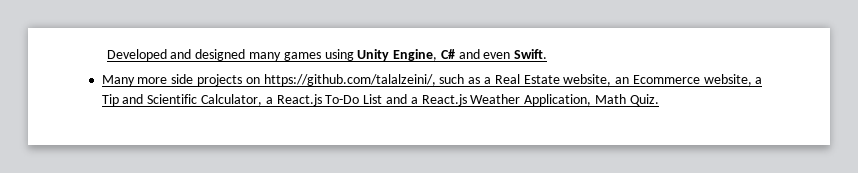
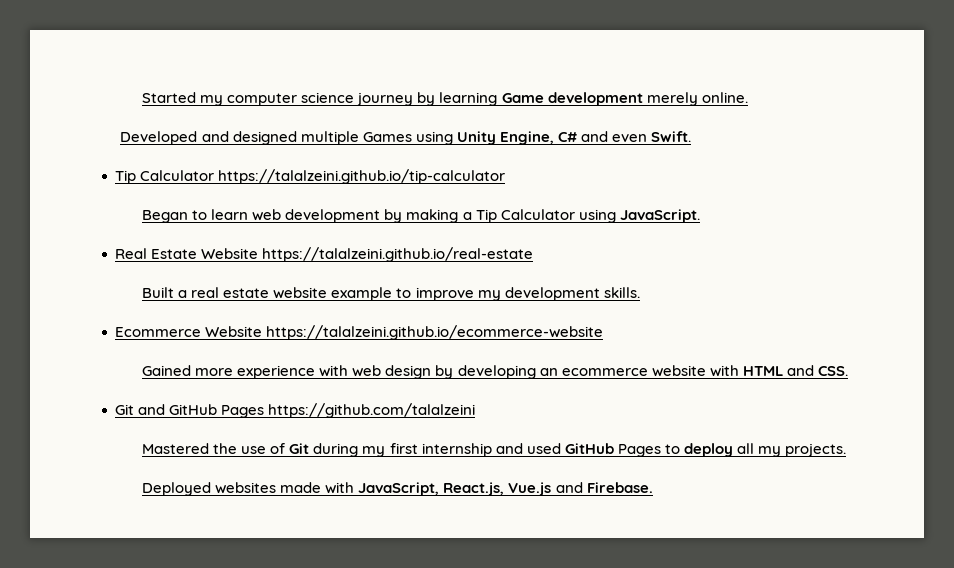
(106, 55) none -> [142,92,748,106] Started my computer science journey by learning Game development merely online. //
[248,52,321,61] many games -> [300,131,412,145] multiple Games
[101,74,763,86] [101,94,659,106] Many more side projects on https://github.com/talalzeini/, such as a Real Estate website, an Ecommerce website, a Tip and Scientific Calculator, a React.js To-Do List and a React.js Weather Application, Math Quiz. -> [115,169,506,184] [142,209,700,223] [115,247,534,262] [142,287,640,301] [115,325,604,340] [142,365,848,379] [115,403,476,418] [142,443,847,457] [142,482,653,496] Tip Calculator https://talalzeini.github.io/tip-calculator // Began to learn web development by making a Tip Calculator using JavaScript. // Real Estate Website https://talalzeini.github.io/real-estate // Built a real estate website example to improve my development skills. // Ecommerce Website https://talalzeini.github.io/ecommerce-website // Gained more experience with web design by developing an ecommerce website with HTML and CSS. // Git and GitHub Pages https://github.com/talalzeini // Mastered the use of Git during my first internship and used GitHub Pages to deploy all my projects. // Deployed websites made with JavaScript, React.js, Vue.js and Firebase.

